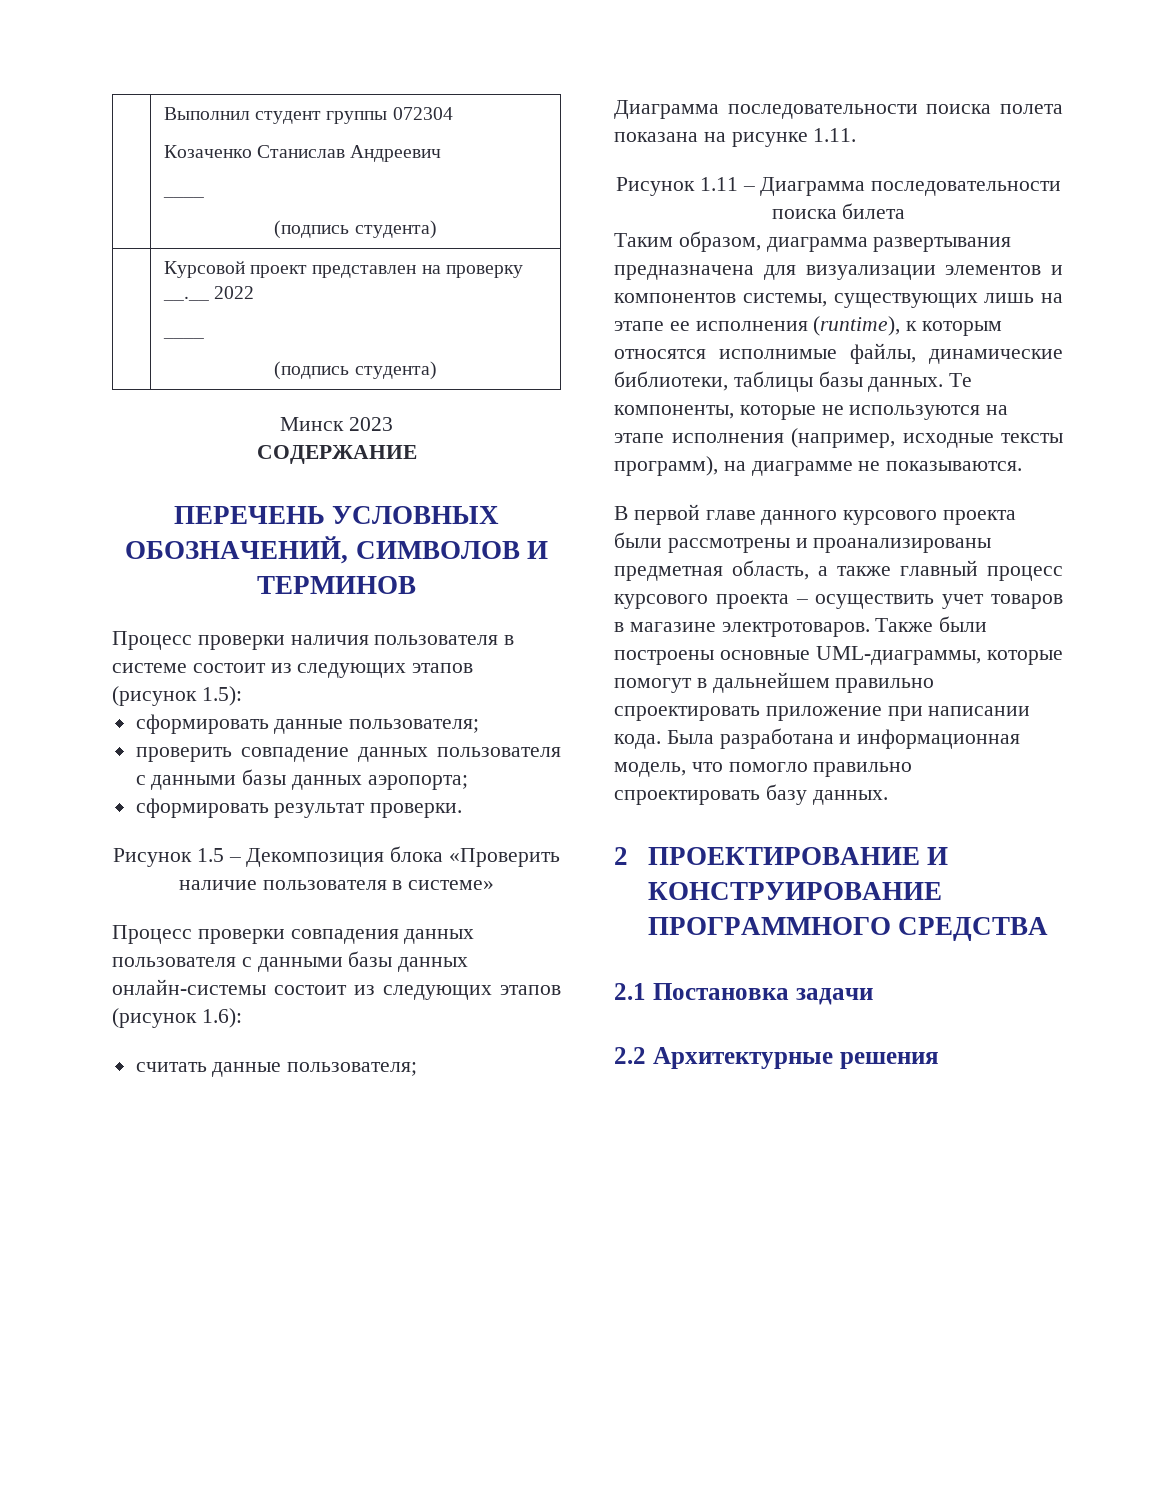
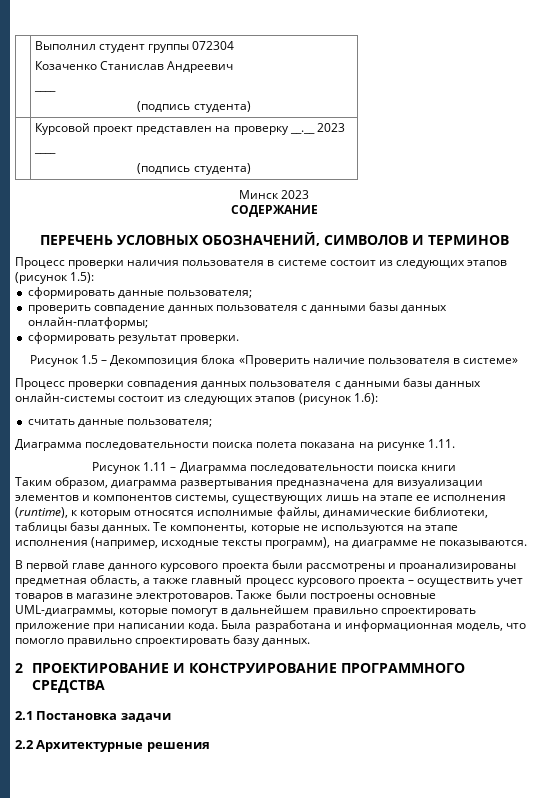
[214,286,255,299] 2022 -> [316,123,345,132] 2023
[367,775,468,790] аэропорта; -> [27,317,148,329] онлайн-платформы;
[842,203,906,219] билета -> [420,465,456,471] книги

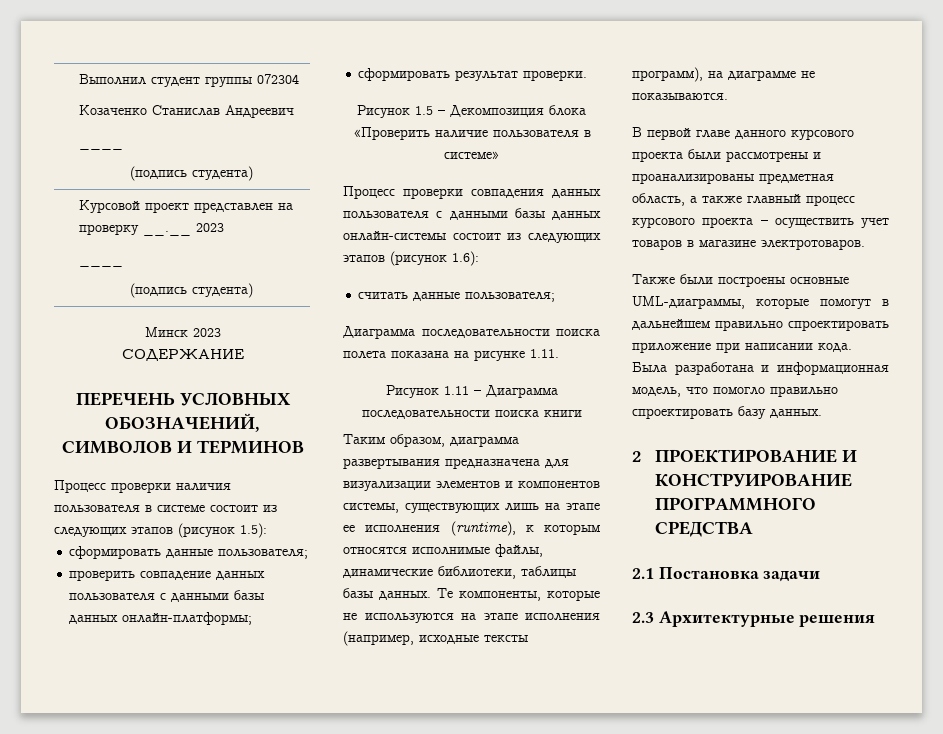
(234, 597) none -> (865, 244) //
[15,740,34,749] 2.2 -> [632,612,654,623] 2.3

